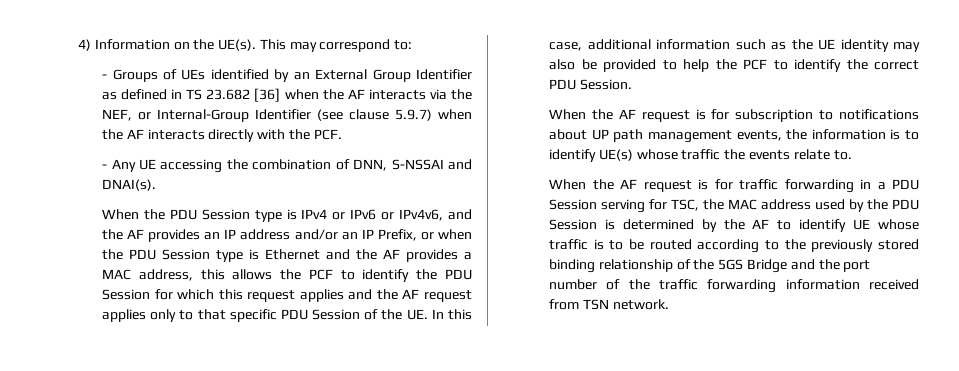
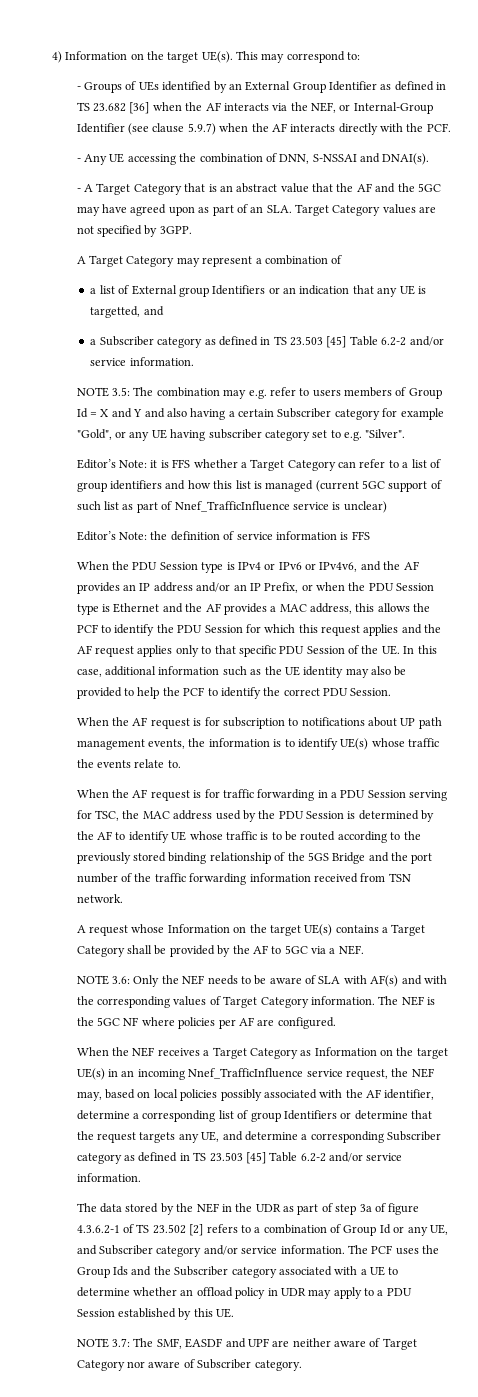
(215, 44) none -> [167,52,199,63] target
(157, 185) none -> [76,183,441,195] [76,204,437,216] [76,225,192,237] [76,255,343,267] [90,285,426,297] [90,306,164,318] [90,336,444,348] [90,357,194,366] [76,387,442,399] [76,408,444,420] [76,429,406,441] [76,459,441,471] [76,480,442,492] [76,501,387,513] [76,531,370,541] // - A Target Category that is an abstract value that the AF and the 5GC may have agreed upon as part of an SLA. Target Category values are not specified by 3GPP. // A Target Category may represent a combination of // a list of External group Identifiers or an indication that any UE is targetted, and // a Subscriber category as defined in TS 23.503 [45] Table 6.2-2 and/or service information. // NOTE 3.5: The combination may e.g. refer to users members of Group Id = X and Y and also having a certain Subscriber category for example "Gold", or any UE having subscriber category set to e.g. "Silver". // Editor’s Note: it is FFS whether a Target Category can refer to a list of group identifiers and how this list is managed (current 5GC support of such list as part of Nnef_TrafficInfluence service is unclear) // Editor’s Note: the definition of service information is FFS
(669, 304) none -> [76,924,426,936] [76,945,364,957] [76,975,447,987] [76,996,436,1008] [76,1017,336,1029] [76,1047,448,1059] [76,1068,434,1080] [76,1089,435,1101] [76,1110,433,1122] [76,1131,442,1143] [76,1152,403,1164] [76,1173,141,1182] [76,1203,420,1215] [76,1224,448,1236] [76,1245,440,1257] [76,1266,399,1278] [76,1287,412,1299] [76,1308,235,1320] [76,1338,417,1350] [76,1359,302,1371] // A request whose Information on the target UE(s) contains a Target Category shall be provided by the AF to 5GC via a NEF. // NOTE 3.6: Only the NEF needs to be aware of SLA with AF(s) and with the corresponding values of Target Category information. The NEF is the 5GC NF where policies per AF are configured. // When the NEF receives a Target Category as Information on the target UE(s) in an incoming Nnef_TrafficInfluence service request, the NEF may, based on local policies possibly associated with the AF identifier, determine a corresponding list of group Identifiers or determine that the request targets any UE, and determine a corresponding Subscriber category as defined in TS 23.503 [45] Table 6.2-2 and/or service information. // The data stored by the NEF in the UDR as part of step 3a of figure 4.3.6.2-1 of TS 23.502 [2] refers to a combination of Group Id or any UE, and Subscriber category and/or service information. The PCF uses the Group Ids and the Subscriber category associated with a UE to determine whether an offload policy in UDR may apply to a PDU Session established by this UE. // NOTE 3.7: The SMF, EASDF and UPF are neither aware of Target Category nor aware of Subscriber category.

